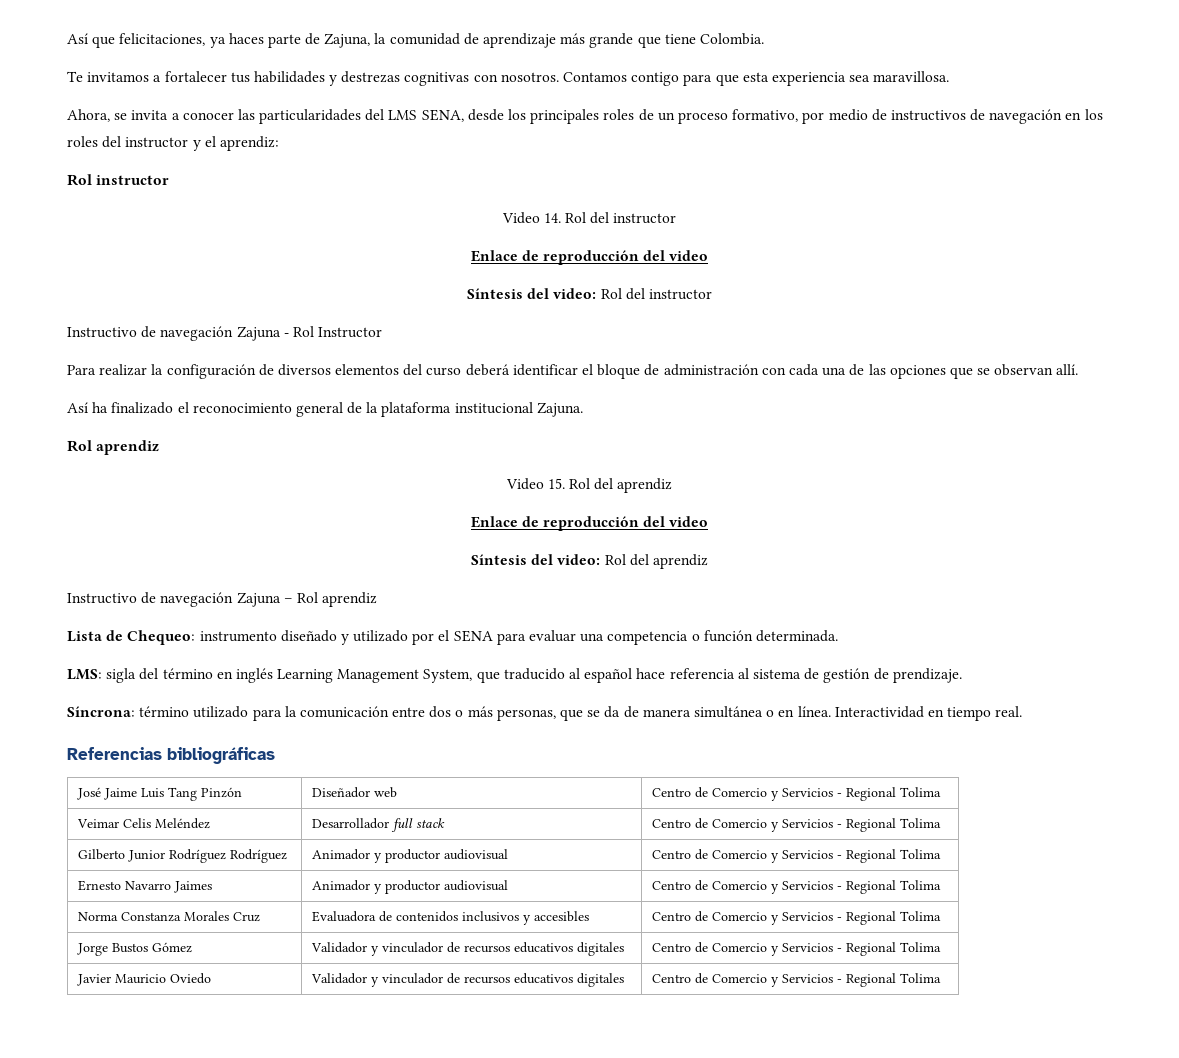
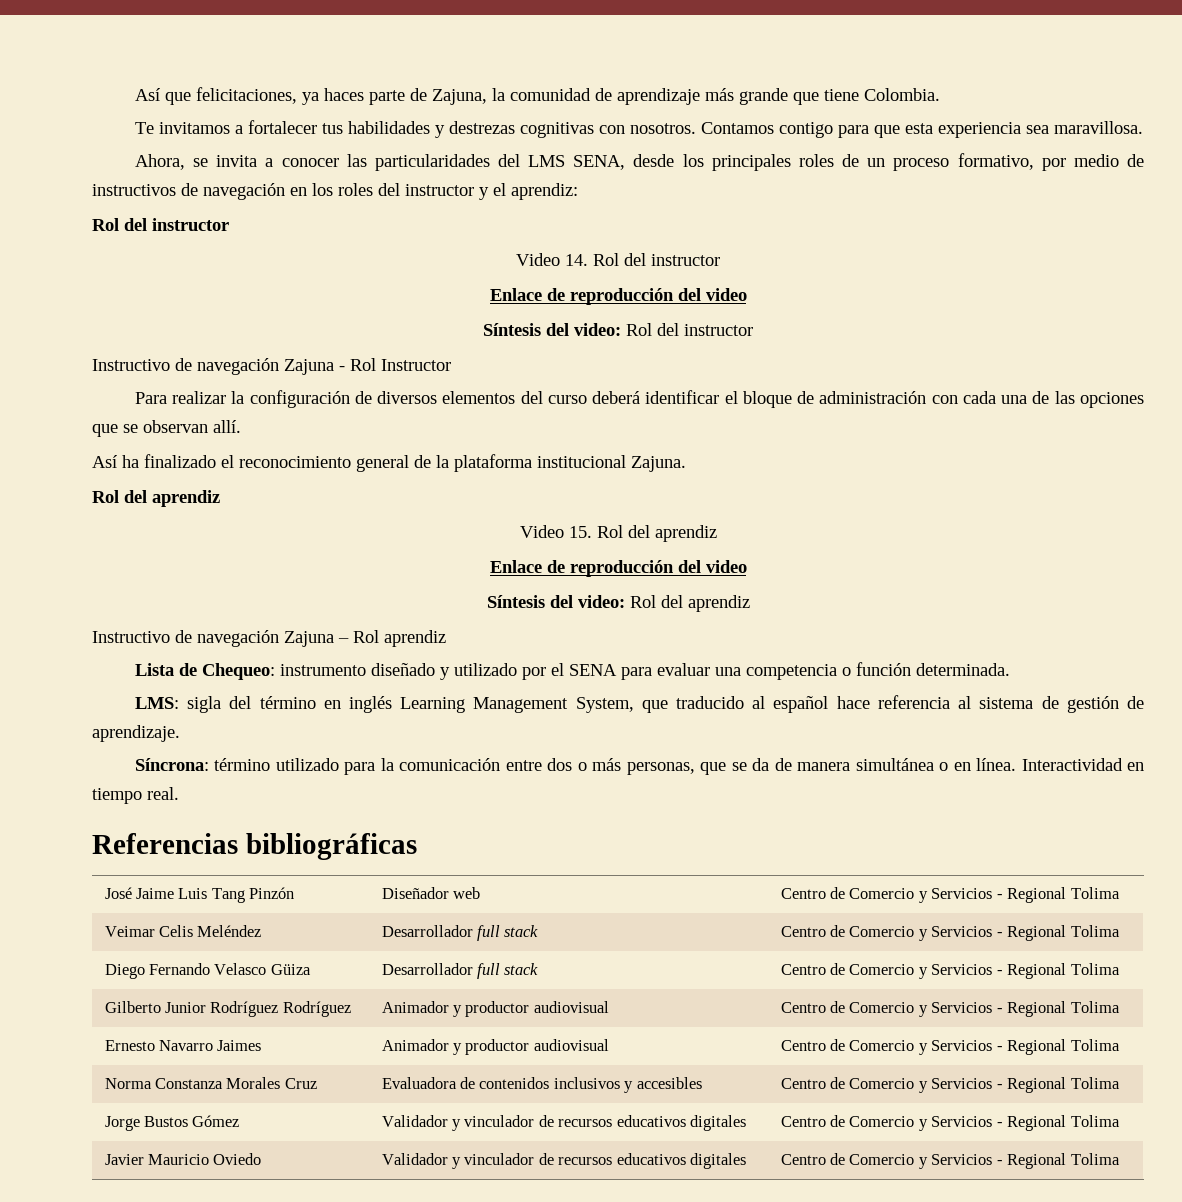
(92, 180) none -> [124,218,147,231] del
(92, 446) none -> [124,490,147,503] del
[892,668,962,683] prendizaje. -> [92,725,180,742] aprendizaje.
(941, 823) none -> [104,963,311,979] [381,963,539,979] [780,963,1120,979] // Diego Fernando Velasco Güiza | Desarrollador full stack | Centro de Comercio y Servicios - Regional Tolima

